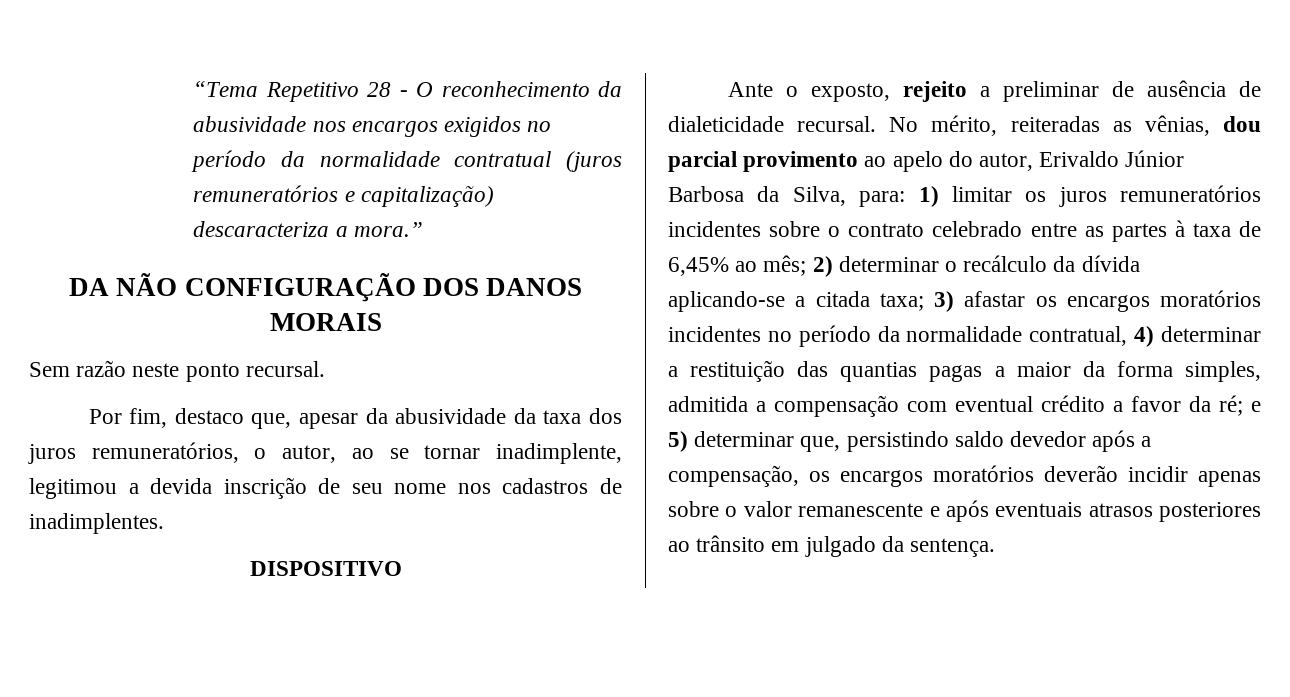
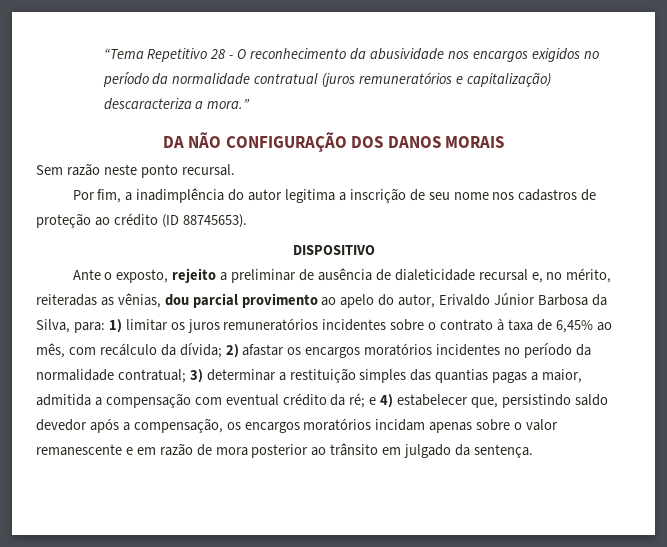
[174,408,622,429] [28,442,622,464] [29,478,213,499] destaco que, apesar da abusividade da taxa dos juros remuneratórios, o autor, ao se tornar inadimplente, legitimou a devida -> [125,188,346,203] a inadimplência do autor legitima a
[29,513,164,534] inadimplentes. -> [36,213,247,228] proteção ao crédito (ID 88745653).
[797,116,919,132] recursal. No -> [478,269,563,283] recursal e, no
[932,221,1167,242] celebrado entre as partes -> (494, 325) none
[763,255,1140,277] [668,291,954,312] mês; 2) determinar o recálculo da dívida aplicando-se a citada taxa; 3) -> [36,343,239,358] mês, com recálculo da dívida; 2)
[1029,326,1155,347] contratual, 4) -> [117,369,203,383] contratual; 3)
(786, 371) none -> [359,369,407,383] simples
[1016,361,1261,382] maior da forma simples, -> [542,369,583,383] maior,
[1113,396,1181,412] a favor -> (327, 399) none
[668,431,795,452] 5) determinar -> [380,394,469,408] 4) estabelecer
[1044,465,1188,482] deverão incidir -> [375,419,426,431] incidam
[945,500,1261,522] após eventuais atrasos posteriores -> [136,443,309,458] em razão de mora posterior

